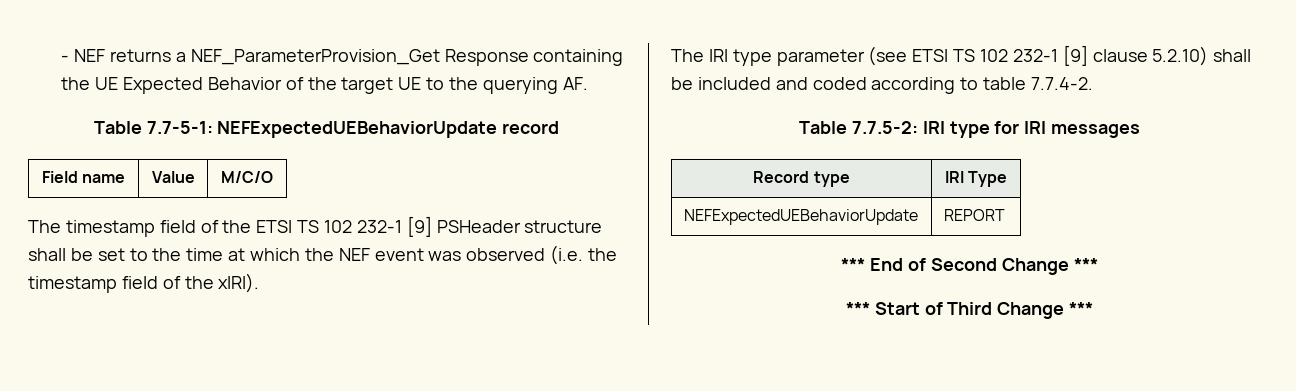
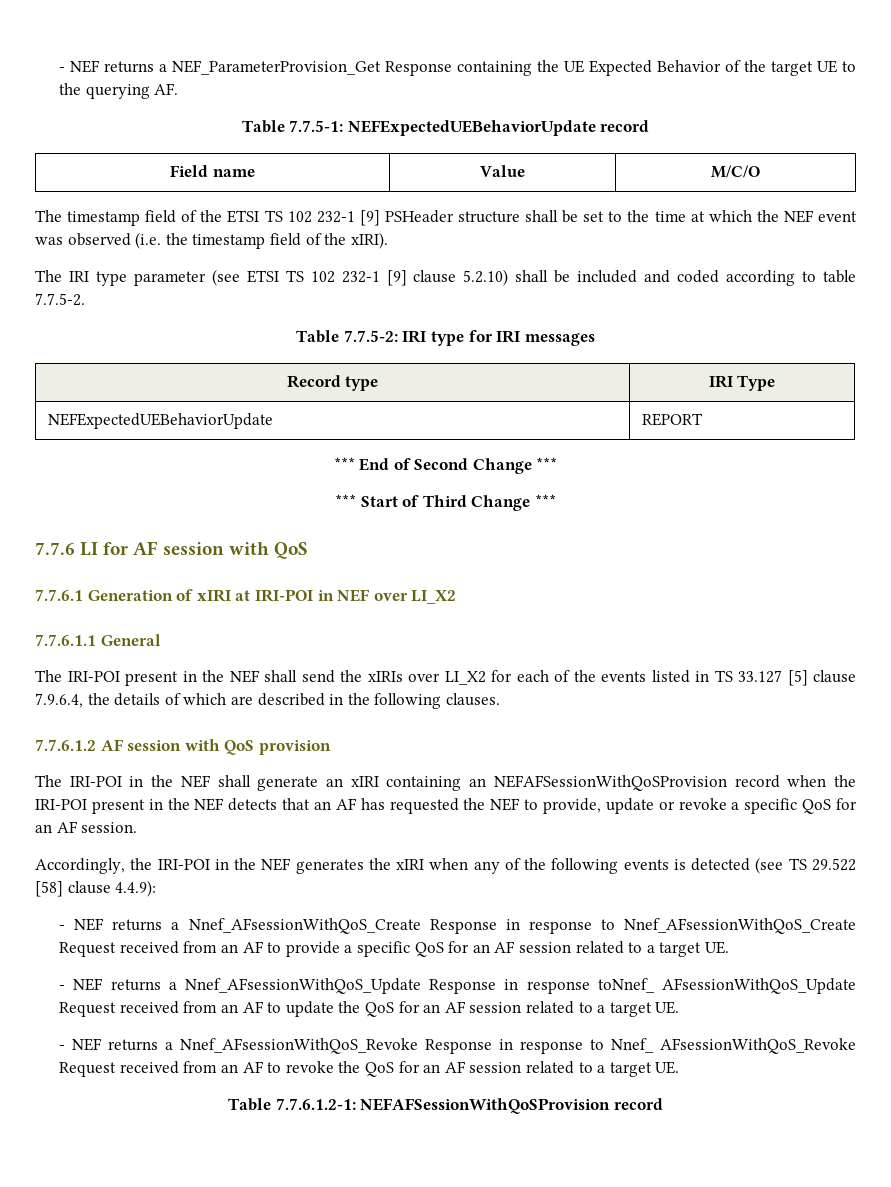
[146,121,213,134] 7.7-5-1: -> [289,120,344,132] 7.7.5-1:
[1031,77,1094,90] 7.7.4-2. -> [35,293,85,306] 7.7.5-2.
(1094, 308) none -> [35,541,308,559] [35,589,457,604] [35,634,161,646] [35,670,856,686] [35,693,500,709] [35,739,331,755] [35,775,856,791] [35,798,857,814] [35,821,138,833] [35,857,857,874] [35,880,157,897] [59,918,856,934] [59,941,729,957] [59,978,856,994] [59,1001,680,1017] [59,1038,856,1054] [59,1061,680,1077] [228,1098,663,1114] // 7.7.6 LI for AF session with QoS // 7.7.6.1 Generation of xIRI at IRI-POI in NEF over LI_X2 // 7.7.6.1.1 General // The IRI-POI present in the NEF shall send the xIRIs over LI_X2 for each of the events listed in TS 33.127 [5] clause 7.9.6.4, the details of which are described in the following clauses. // 7.7.6.1.2 AF session with QoS provision // The IRI-POI in the NEF shall generate an xIRI containing an NEFAFSessionWithQoSProvision record when the IRI-POI present in the NEF detects that an AF has requested the NEF to provide, update or revoke a specific QoS for an AF session. // Accordingly, the IRI-POI in the NEF generates the xIRI when any of the following events is detected (see TS 29.522 [58] clause 4.4.9): // - NEF returns a Nnef_AFsessionWithQoS_Create Response in response to Nnef_AFsessionWithQoS_Create Request received from an AF to provide a specific QoS for an AF session related to a target UE. // - NEF returns a Nnef_AFsessionWithQoS_Update Response in response toNnef_ AFsessionWithQoS_Update Request received from an AF to update the QoS for an AF session related to a target UE. // - NEF returns a Nnef_AFsessionWithQoS_Revoke Response in response to Nnef_ AFsessionWithQoS_Revoke Request received from an AF to revoke the QoS for an AF session related to a target UE. // Table 7.7.6.1.2-1: NEFAFSessionWithQoSProvision record

